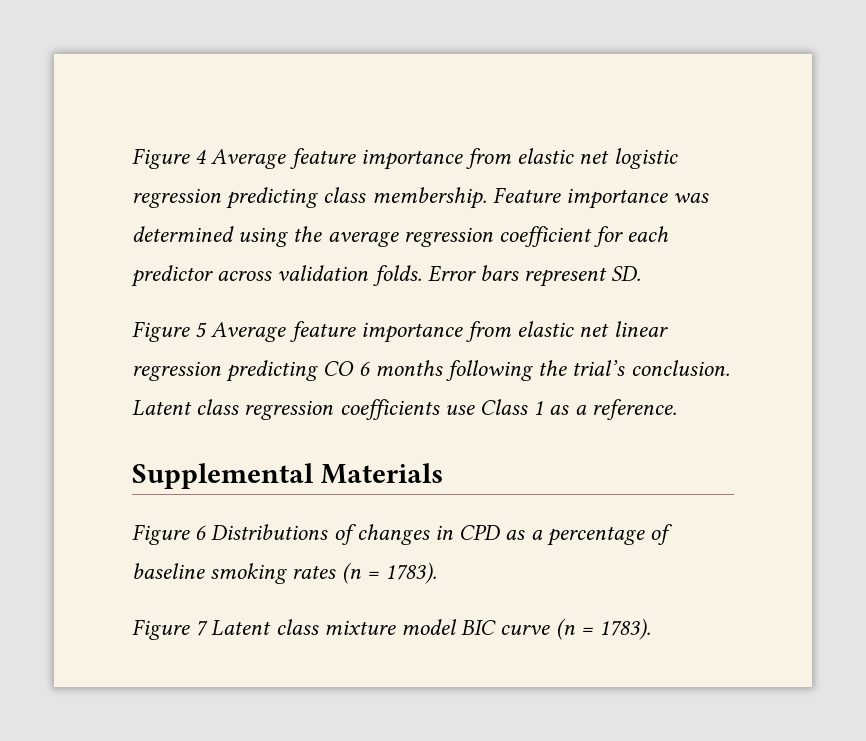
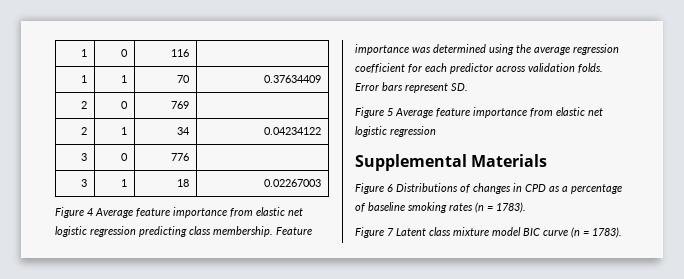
(132, 158) none -> [81,49,88,57] [121,49,129,57] [171,49,190,57] [81,75,88,83] [121,75,128,83] [177,75,191,83] [264,75,322,83] [81,101,88,109] [121,101,129,109] [171,101,190,109] [81,127,88,135] [121,127,128,135] [177,127,191,135] [264,127,322,135] [81,153,88,161] [121,153,129,161] [171,153,190,161] [81,179,88,187] [121,179,128,187] [177,179,190,187] [264,179,322,187] 1 | 0 | 116 | // 1 | 1 | 70 | 0.37634409 // 2 | 0 | 769 | // 2 | 1 | 34 | 0.04234122 // 3 | 0 | 776 | // 3 | 1 | 18 | 0.02267003 //
[613,321,668,337] [132,360,730,382] [132,399,677,420] linear regression predicting CO 6 months following the trial’s conclusion. Latent class regression coefficients use Class 1 as a reference. -> [355,126,436,137] logistic regression

